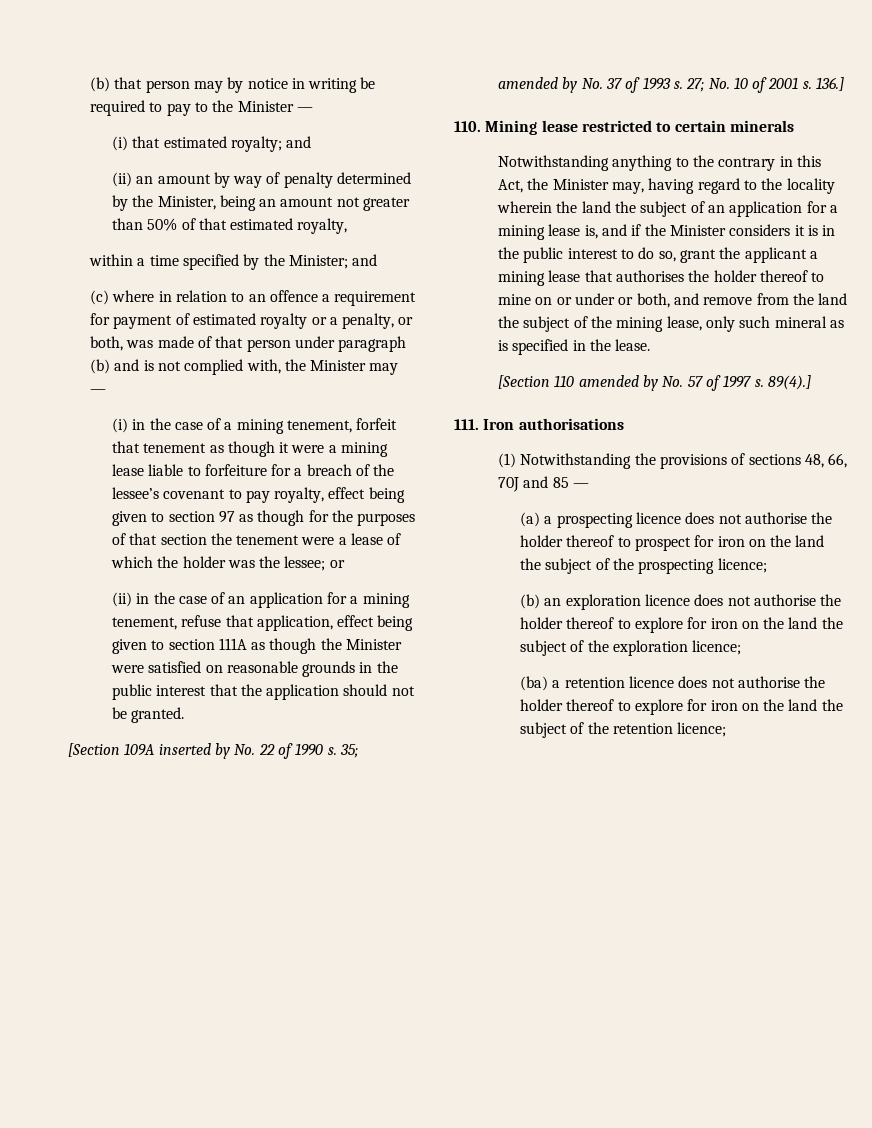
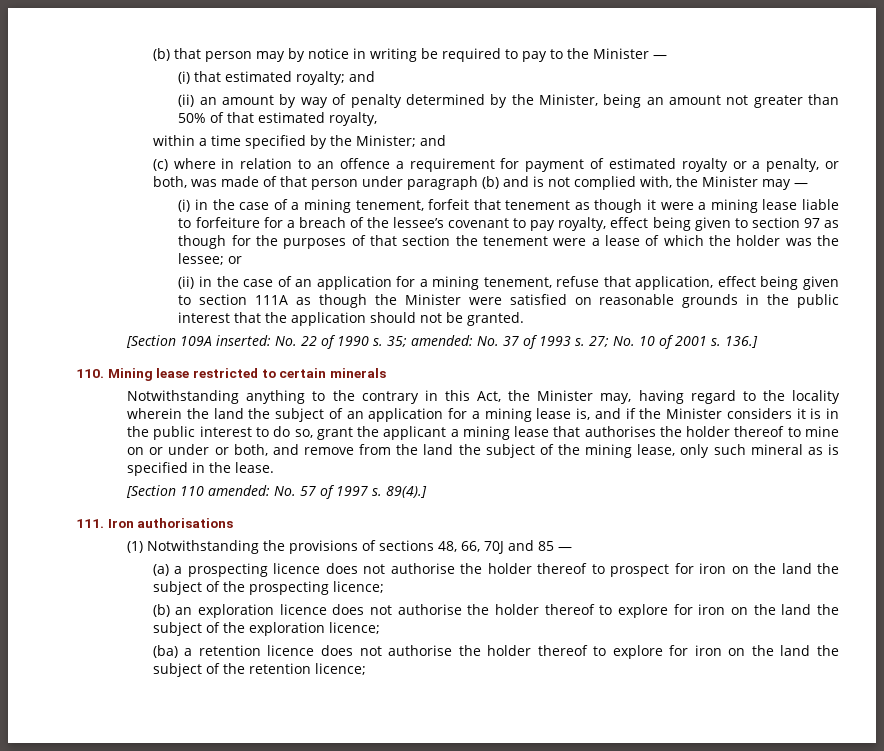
[158,743,230,759] inserted by -> [216,335,272,346] inserted:
[497,77,578,93] amended by -> [411,335,474,346] amended:
[578,375,658,391] amended by -> [208,485,271,496] amended:

